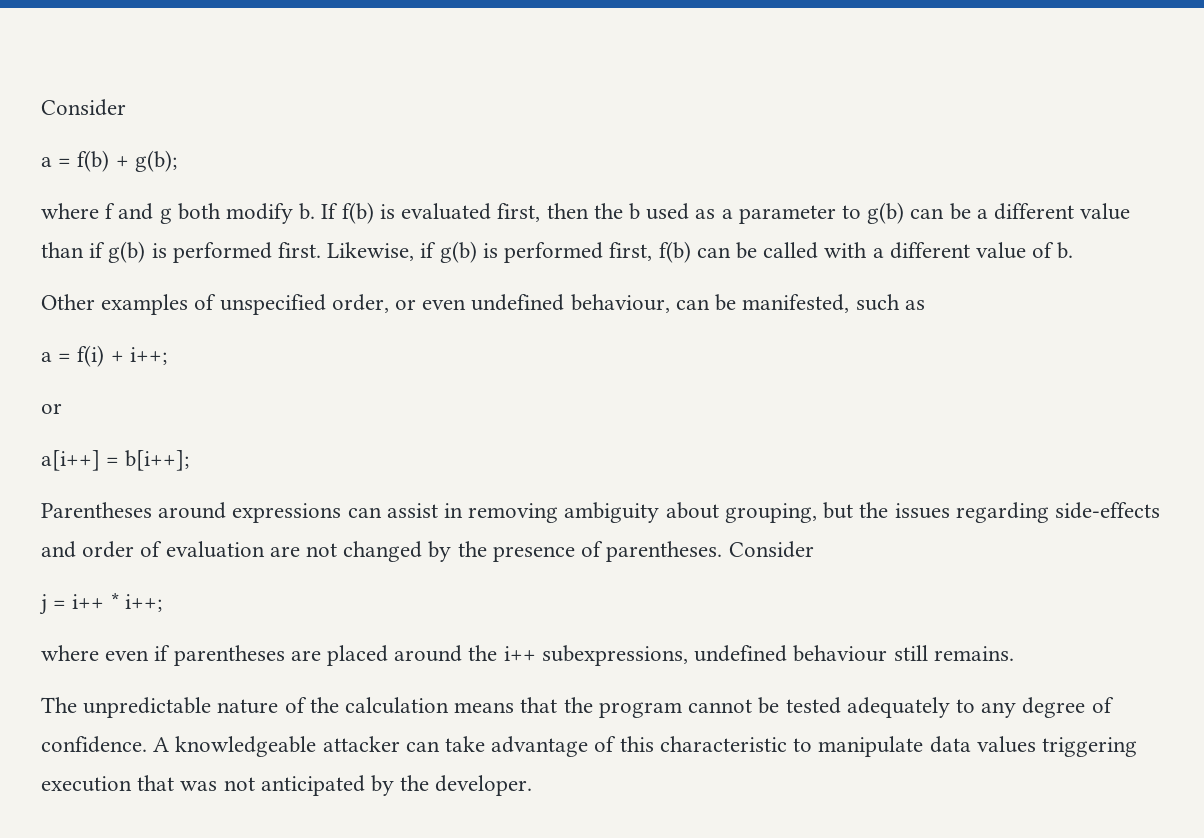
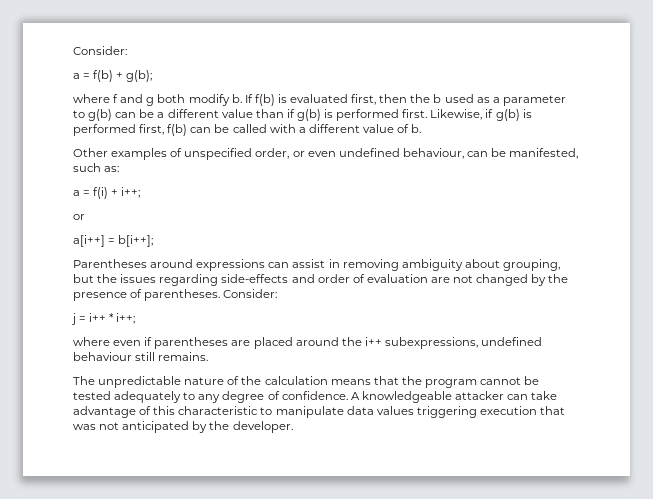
[41,99,126,116] Consider -> [73,46,127,55] Consider:
[904,300,925,310] as -> [104,166,120,172] as:
[728,541,814,558] Consider -> [223,289,278,298] Consider:

